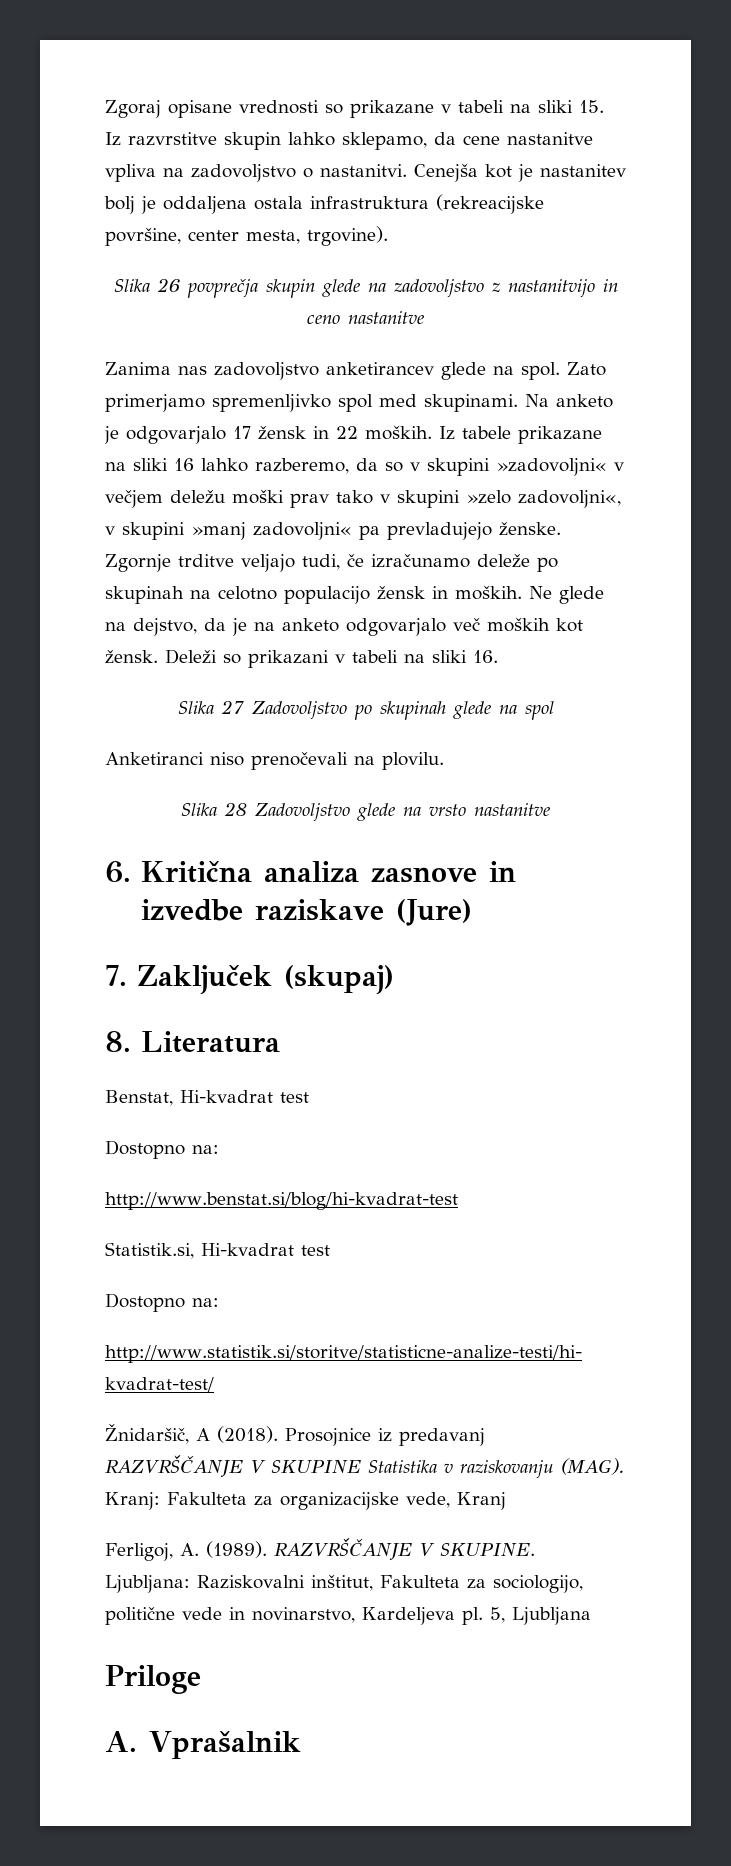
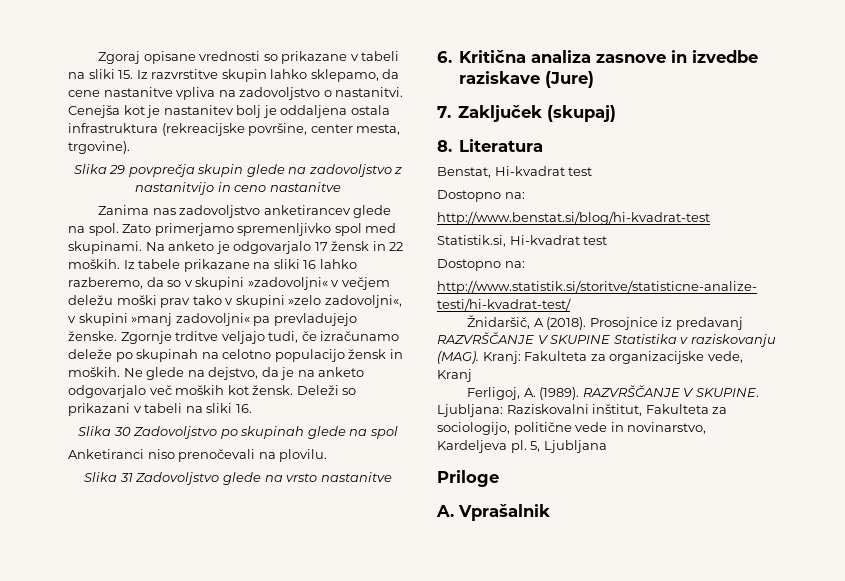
[156,278,180,292] 26 -> [109,165,126,174] 29
[220,700,244,714] 27 -> [113,427,131,436] 30
[224,802,247,816] 28 -> [119,473,133,482] 31

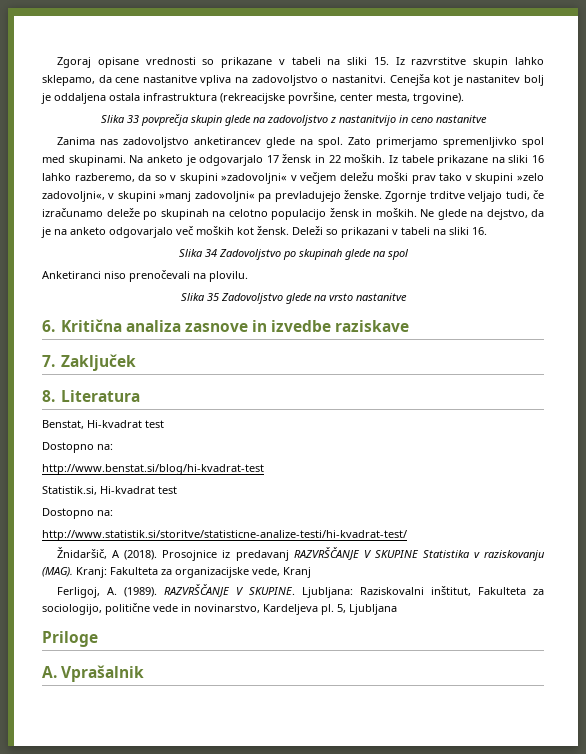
[109,165,126,174] 29 -> [126,115,139,123] 33
[113,427,131,436] 30 -> [204,249,217,257] 34
[119,473,133,482] 31 -> [206,293,219,301] 35
[544,71,594,88] (Jure) -> (410, 326) none
[546,105,616,122] (skupaj) -> (136, 362) none

